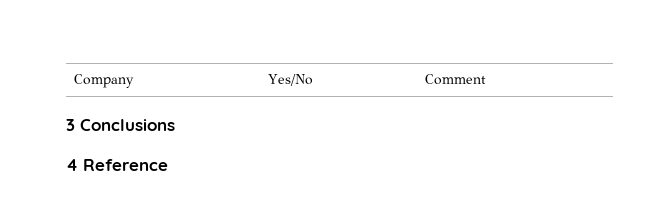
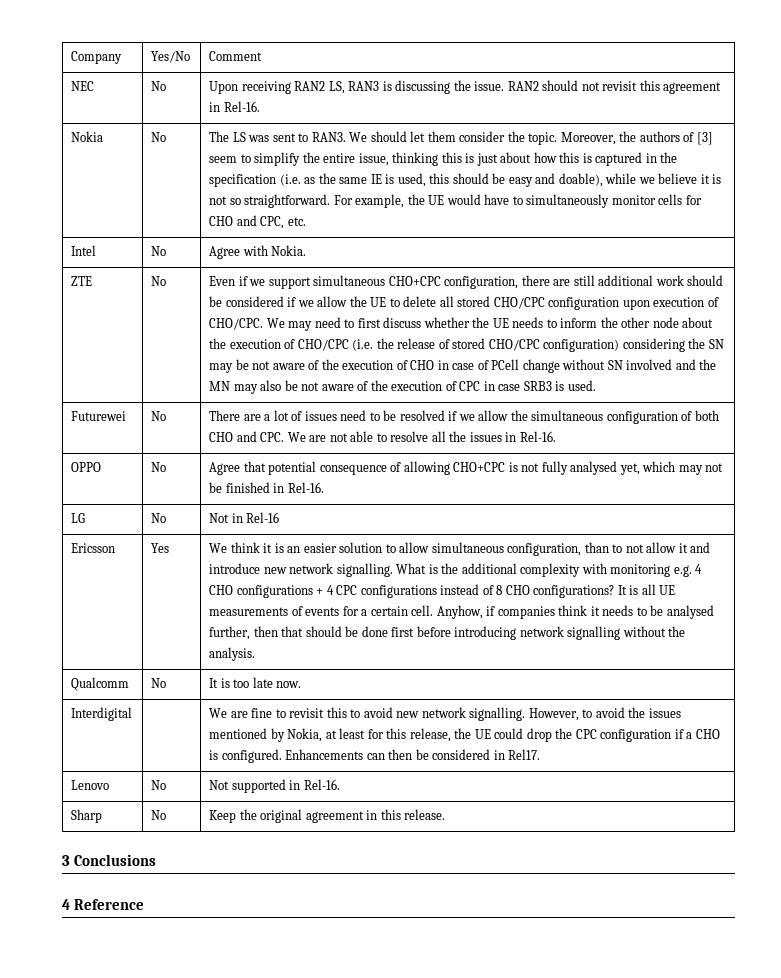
(486, 79) none -> [71,81,95,91] [151,81,167,91] [209,80,722,94] [209,101,260,112] [71,131,104,142] [151,132,167,142] [209,131,713,145] [209,152,678,166] [209,173,722,187] [209,194,702,208] [209,215,306,229] [71,245,97,256] [151,246,167,256] [209,245,307,259] [71,276,93,286] [151,276,167,286] [209,275,724,289] [209,296,719,310] [209,317,714,331] [209,338,724,352] [209,359,717,373] [209,380,596,394] [71,411,127,421] [151,411,167,421] [209,410,719,424] [209,431,556,442] [71,462,102,472] [151,462,167,472] [209,461,724,475] [209,482,324,493] [71,513,86,523] [151,513,167,523] [209,512,280,523] [71,543,116,553] [151,543,170,553] [209,542,711,556] [209,563,703,577] [209,584,676,598] [209,605,714,619] [209,626,686,640] [209,647,256,661] [71,677,130,691] [151,678,167,688] [209,677,302,688] [71,707,133,721] [209,707,681,721] [209,728,720,742] [209,749,541,763] [71,780,110,790] [151,780,167,790] [209,779,340,793] [71,809,103,823] [151,810,167,820] [209,809,446,823] // NEC | No | Upon receiving RAN2 LS, RAN3 is discussing the issue. RAN2 should not revisit this agreement in Rel-16. // Nokia | No | The LS was sent to RAN3. We should let them consider the topic. Moreover, the authors of [3] seem to simplify the entire issue, thinking this is just about how this is captured in the specification (i.e. as the same IE is used, this should be easy and doable), while we believe it is not so straightforward. For example, the UE would have to simultaneously monitor cells for CHO and CPC, etc. // Intel | No | Agree with Nokia. // ZTE | No | Even if we support simultaneous CHO+CPC configuration, there are still additional work should be considered if we allow the UE to delete all stored CHO/CPC configuration upon execution of CHO/CPC. We may need to first discuss whether the UE needs to inform the other node about the execution of CHO/CPC (i.e. the release of stored CHO/CPC configuration) considering the SN may be not aware of the execution of CHO in case of PCell change without SN involved and the MN may also be not aware of the execution of CPC in case SRB3 is used. // Futurewei | No | There are a lot of issues need to be resolved if we allow the simultaneous configuration of both CHO and CPC. We are not able to resolve all the issues in Rel-16. // OPPO | No | Agree that potential consequence of allowing CHO+CPC is not fully analysed yet, which may not be finished in Rel-16. // LG | No | Not in Rel-16 // Ericsson | Yes | We think it is an easier solution to allow simultaneous configuration, than to not allow it and introduce new network signalling. What is the additional complexity with monitoring e.g. 4 CHO configurations + 4 CPC configurations instead of 8 CHO configurations? It is all UE measurements of events for a certain cell. Anyhow, if companies think it needs to be analysed further, then that should be done first before introducing network signalling without the analysis. // Qualcomm | No | It is too late now. // Interdigital | | We are fine to revisit this to avoid new network signalling. However, to avoid the issues mentioned by Nokia, at least for this release, the UE could drop the CPC configuration if a CHO is configured. Enhancements can then be considered in Rel17. // Lenovo | No | Not supported in Rel-16. // Sharp | No | Keep the original agreement in this release.

